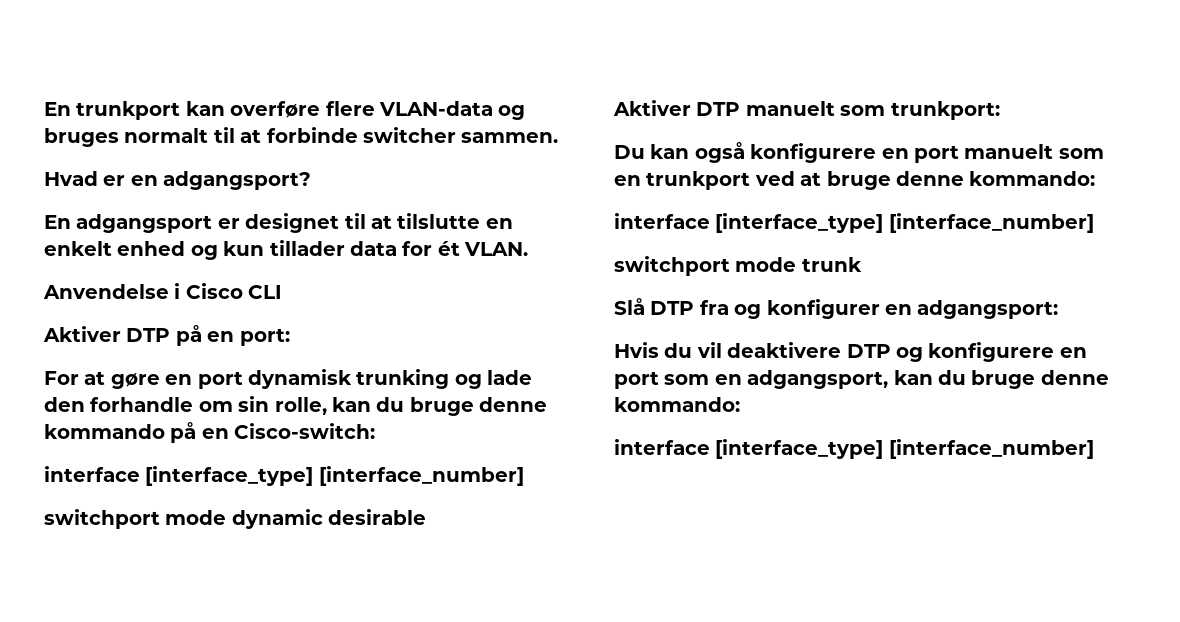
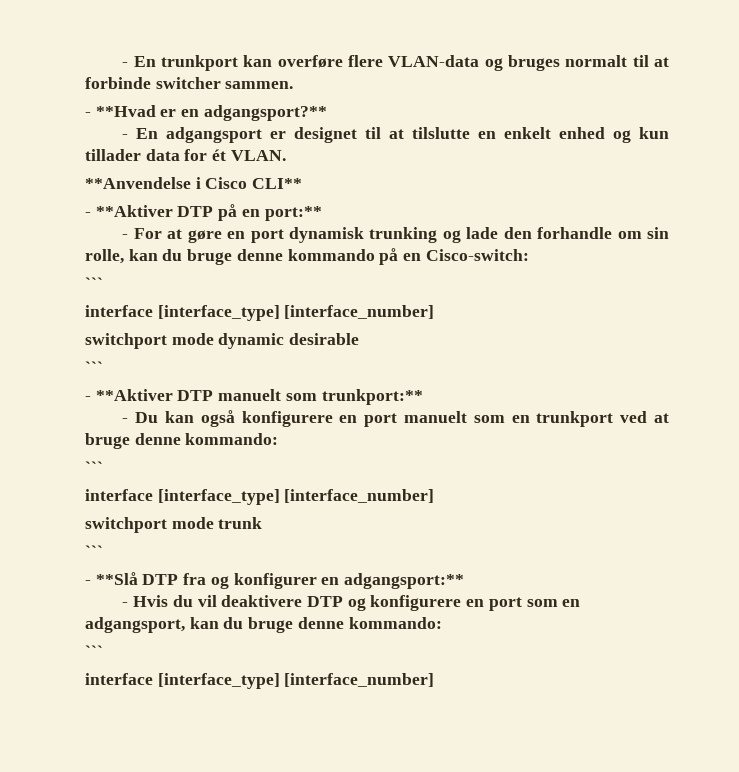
(44, 109) none -> [122,62,129,67] -
[44,171,312,190] Hvad er en adgangsport? // -> [85,105,327,121] [122,134,129,139] - **Hvad er en adgangsport?** // -
[43,284,169,299] Anvendelse -> [85,177,191,189] **Anvendelse
[248,285,283,299] [43,326,121,342] CLI // Aktiver -> [252,178,303,189] [85,205,173,217] CLI** // - **Aktiver
[239,328,290,346] port: // -> [264,206,322,221] [122,234,129,239] port:** // -
(376, 431) none -> [85,277,103,289] // ```
[613,100,691,116] Aktiver -> [85,361,103,373] [85,389,173,401] ``` // - **Aktiver
[890,101,1000,120] trunkport: // -> [321,389,423,405] [122,418,129,423] trunkport:** // -
(1096, 178) none -> [85,461,103,473] // ```
[614,298,645,315] Slå -> [85,545,103,557] [85,572,138,585] ``` // - **Slå
[917,300,1059,319] adgangsport: // -> [344,573,465,589] [122,602,129,607] adgangsport:** // -
(740, 404) none -> [85,645,103,657] // ```

